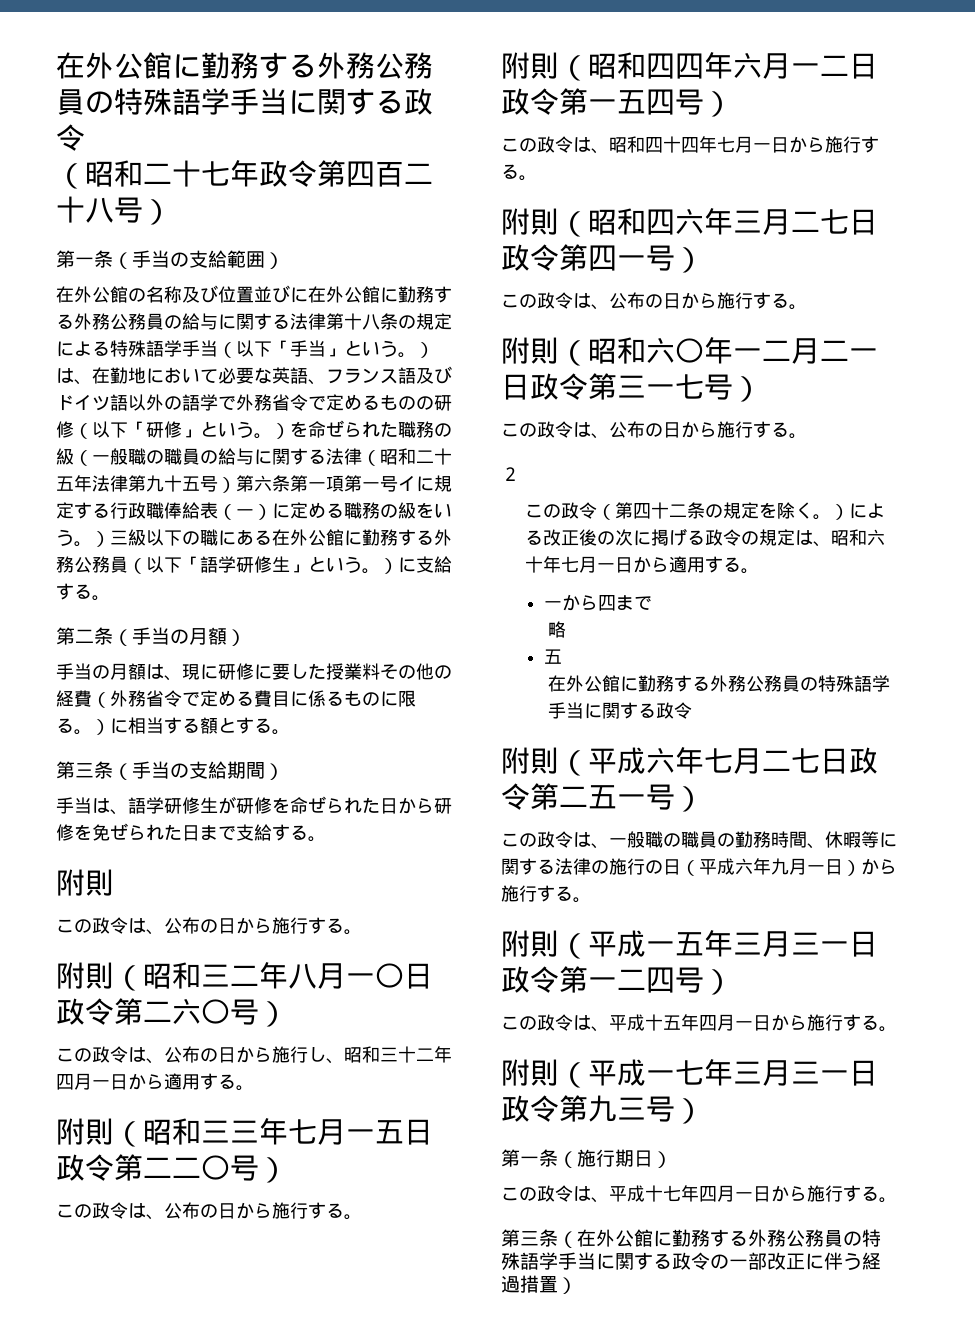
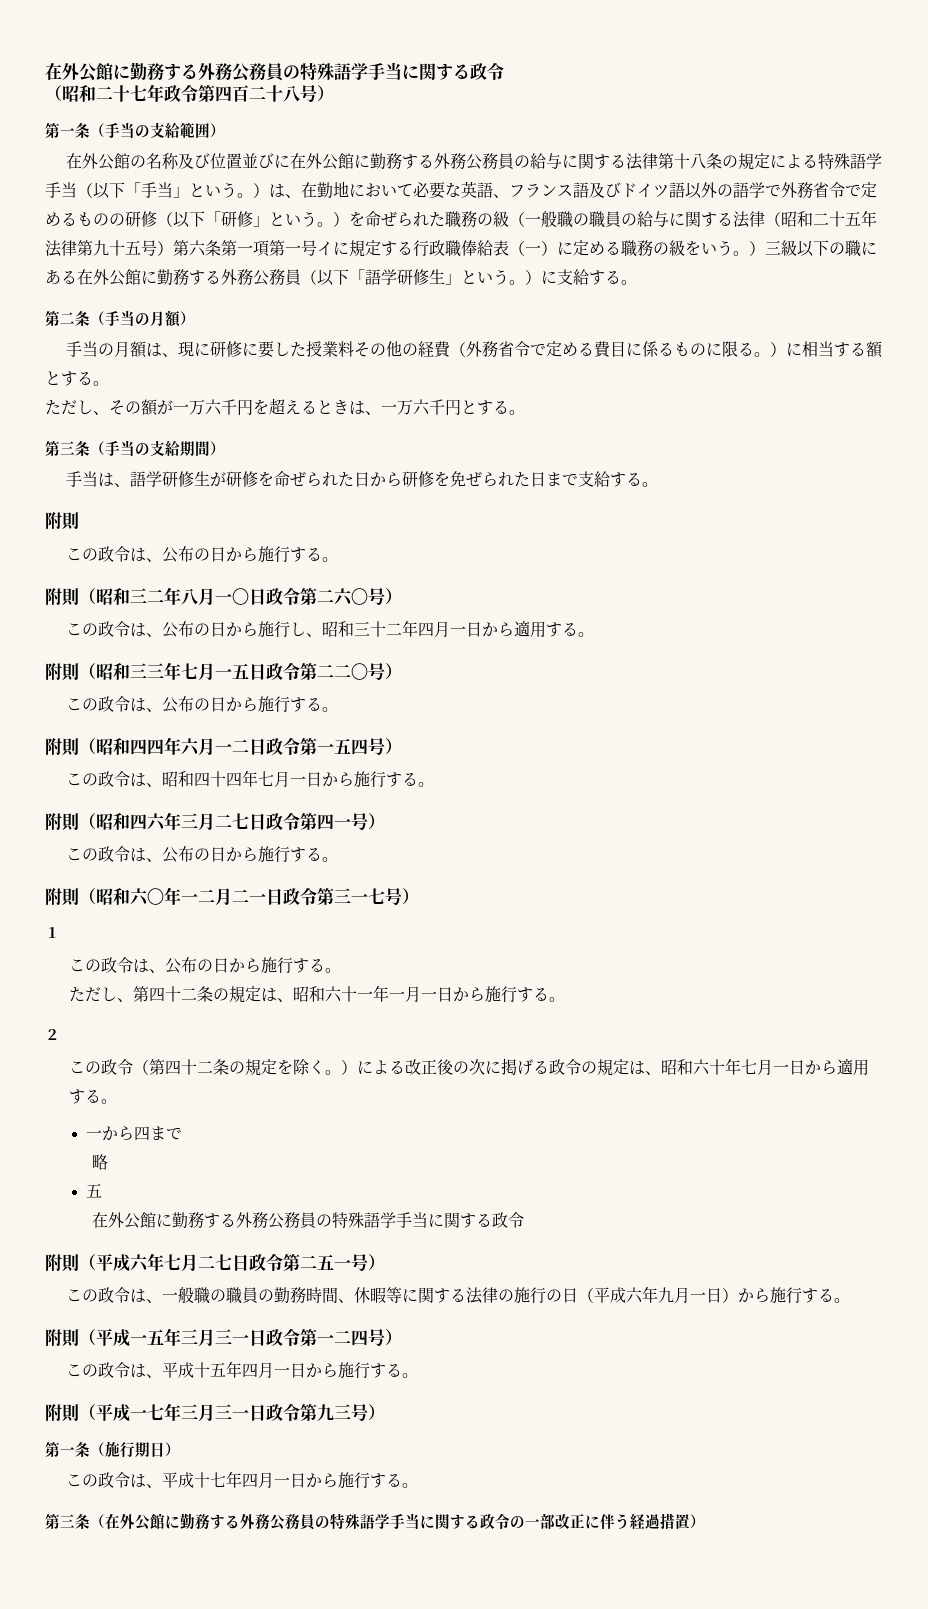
(290, 732) none -> [45,398,525,416] // ただし、その額が一万六千円を超えるときは、一万六千円とする。
[501,421,807,439] // この政令は、公布の日から施行する。 -> [45,927,60,938] [68,957,341,974] [68,985,565,1003] // １ // この政令は、公布の日から施行する。 // ただし、第四十二条の規定は、昭和六十一年一月一日から施行する。

